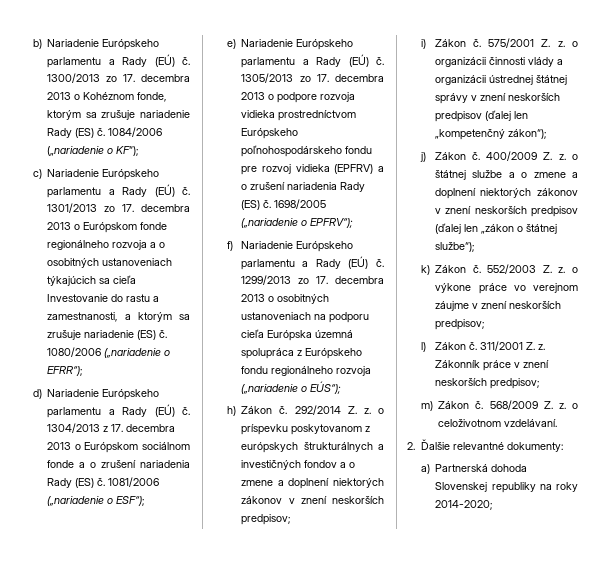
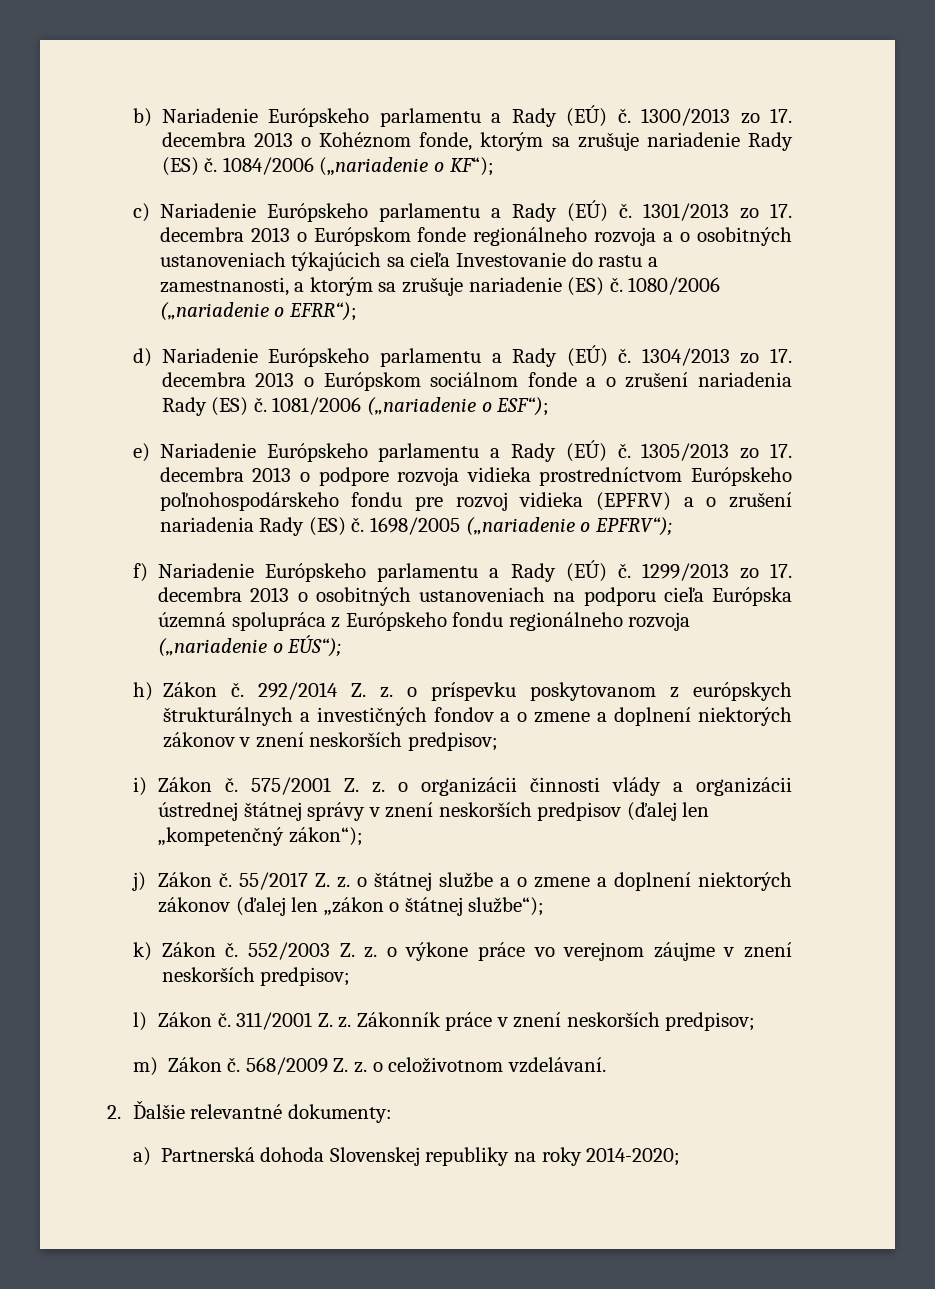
[103,426,109,432] z -> [740,353,760,364] zo
[486,151,538,161] 400/2009 -> [239,872,309,890] 55/2017
[434,206,578,217] v znení neskorších predpisov -> (231, 905) none

